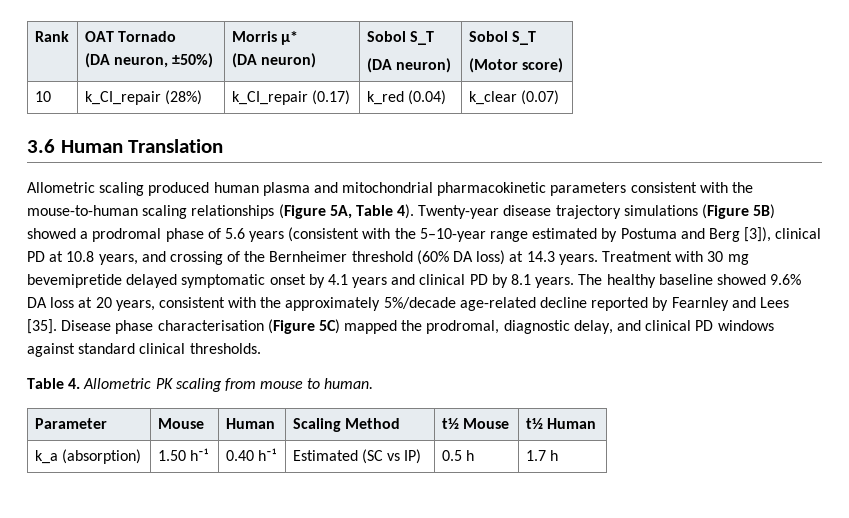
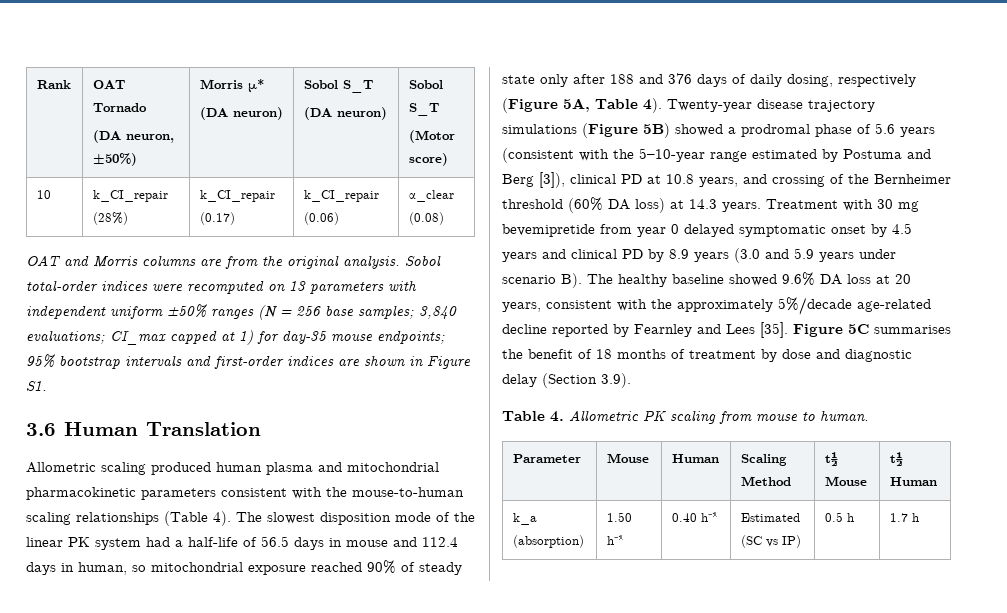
[366,90,446,105] [468,90,559,105] k_red (0.04) | k_clear (0.07) -> [303,190,379,202] [303,212,339,225] [408,190,454,202] [408,212,444,225] [26,255,441,269] [26,280,417,294] [26,304,457,320] [26,330,445,345] [26,354,471,369] [26,381,47,391] k_CI_repair (0.06) | α_clear (0.08) // OAT and Morris columns are from the original analysis. Sobol total-order indices were recomputed on 13 parameters with independent uniform ±50% ranges (N = 256 base samples; 3,840 evaluations; CI_max capped at 1) for day-35 mouse endpoints; 95% bootstrap intervals and first-order indices are shown in Figure S1.
(275, 212) none -> [164,511,475,526] [26,536,458,550] [26,560,462,575] [502,73,916,87] (Table 4). The slowest disposition mode of the linear PK system had a half-life of 56.5 days in mouse and 112.4 days in human, so mitochondrial exposure reached 90% of steady state only after 188 and 376 days of daily dosing, respectively
(122, 281) none -> [600,224,679,237] from year 0
[327,274,348,285] 4.1 -> [892,223,912,234] 4.5
[511,274,575,288] 8.1 years. -> [669,248,896,263] [502,273,582,288] 8.9 years (3.0 and 5.9 years under scenario B).
[61,319,774,334] [27,343,261,357] Disease phase characterisation (Figure 5C) mapped the prodromal, diagnostic delay, and clinical PD windows against standard clinical thresholds. -> [793,324,951,337] [502,349,912,362] [502,373,631,388] Figure 5C summarises the benefit of 18 months of treatment by dose and diagnostic delay (Section 3.9).

